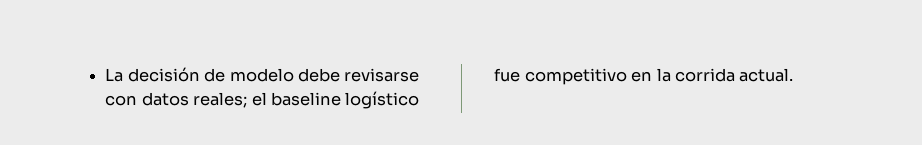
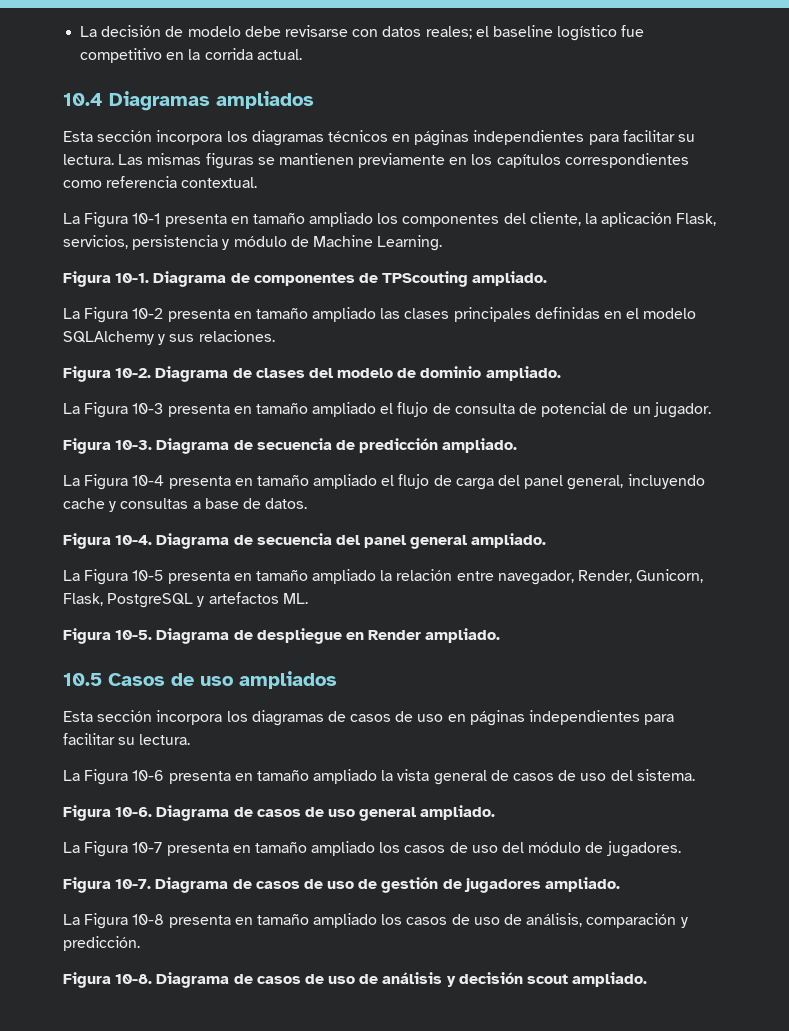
(794, 75) none -> [63,91,314,111] [63,130,696,146] [63,153,689,169] [63,176,258,188] [63,212,717,228] [63,235,443,251] [63,271,548,287] [63,307,697,323] [63,330,275,345] [63,366,561,382] [63,402,711,418] [63,438,518,454] [63,474,705,490] [63,498,308,512] [63,533,547,549] [63,569,704,585] [63,592,308,608] [63,628,501,644] [63,671,337,689] [63,710,675,726] [63,733,191,745] [63,769,695,785] [63,805,496,821] [63,841,681,857] [63,877,621,893] [63,913,688,929] [63,936,140,951] [63,972,648,988] // 10.4 Diagramas ampliados // Esta sección incorpora los diagramas técnicos en páginas independientes para facilitar su lectura. Las mismas figuras se mantienen previamente en los capítulos correspondientes como referencia contextual. // La Figura 10-1 presenta en tamaño ampliado los componentes del cliente, la aplicación Flask, servicios, persistencia y módulo de Machine Learning. // Figura 10-1. Diagrama de componentes de TPScouting ampliado. // La Figura 10-2 presenta en tamaño ampliado las clases principales definidas en el modelo SQLAlchemy y sus relaciones. // Figura 10-2. Diagrama de clases del modelo de dominio ampliado. // La Figura 10-3 presenta en tamaño ampliado el flujo de consulta de potencial de un jugador. // Figura 10-3. Diagrama de secuencia de predicción ampliado. // La Figura 10-4 presenta en tamaño ampliado el flujo de carga del panel general, incluyendo cache y consultas a base de datos. // Figura 10-4. Diagrama de secuencia del panel general ampliado. // La Figura 10-5 presenta en tamaño ampliado la relación entre navegador, Render, Gunicorn, Flask, PostgreSQL y artefactos ML. // Figura 10-5. Diagrama de despliegue en Render ampliado. // 10.5 Casos de uso ampliados // Esta sección incorpora los diagramas de casos de uso en páginas independientes para facilitar su lectura. // La Figura 10-6 presenta en tamaño ampliado la vista general de casos de uso del sistema. // Figura 10-6. Diagrama de casos de uso general ampliado. // La Figura 10-7 presenta en tamaño ampliado los casos de uso del módulo de jugadores. // Figura 10-7. Diagrama de casos de uso de gestión de jugadores ampliado. // La Figura 10-8 presenta en tamaño ampliado los casos de uso de análisis, comparación y predicción. // Figura 10-8. Diagrama de casos de uso de análisis y decisión scout ampliado.

